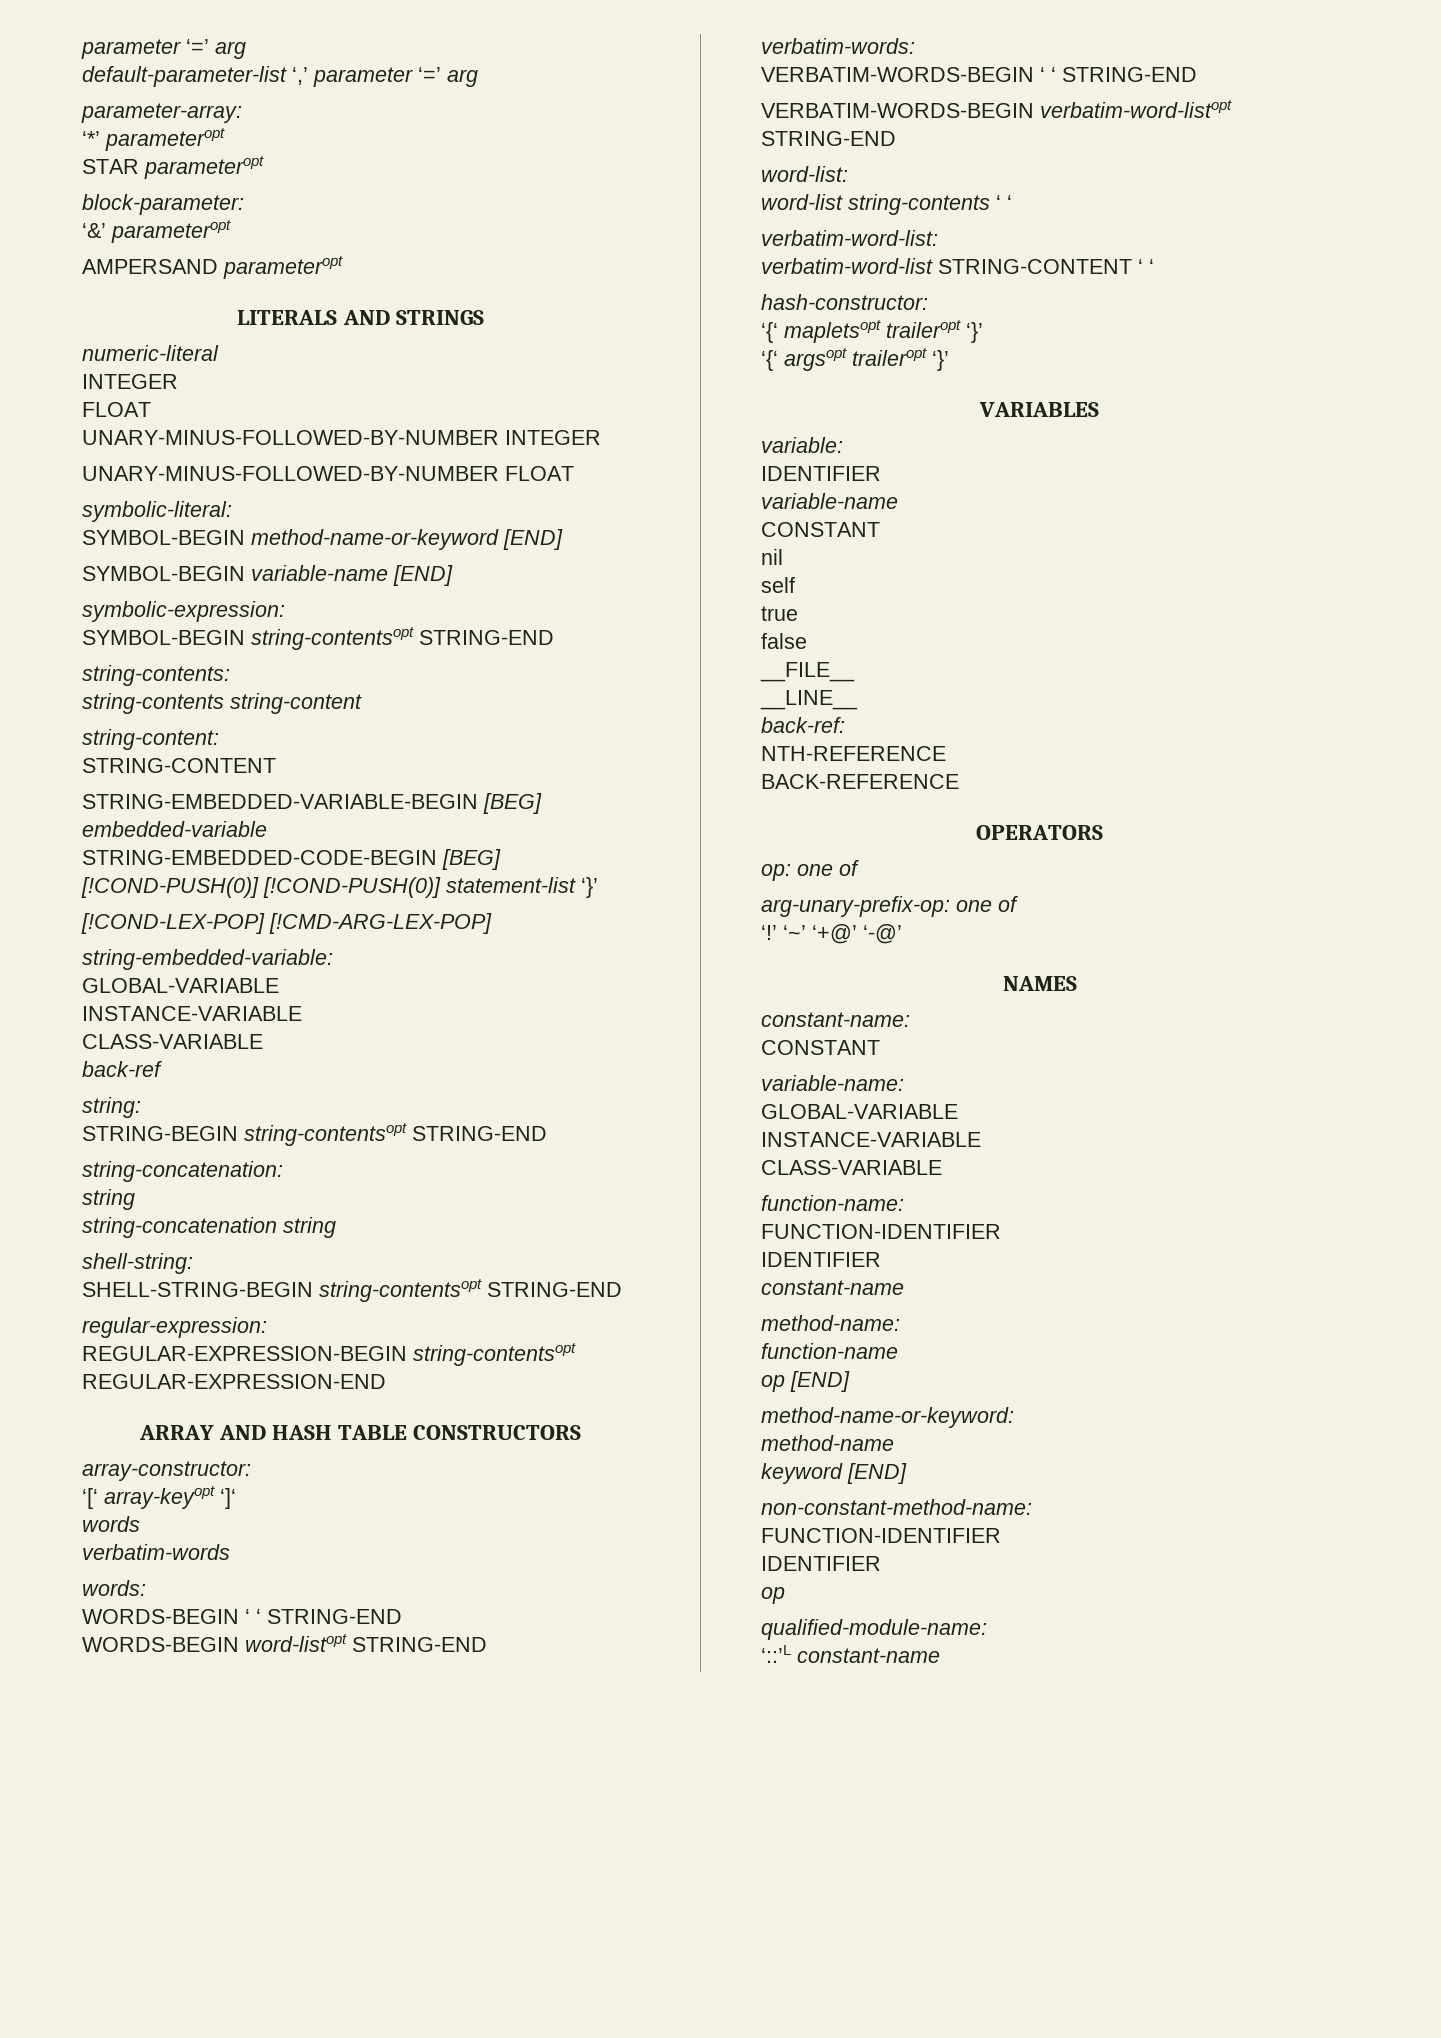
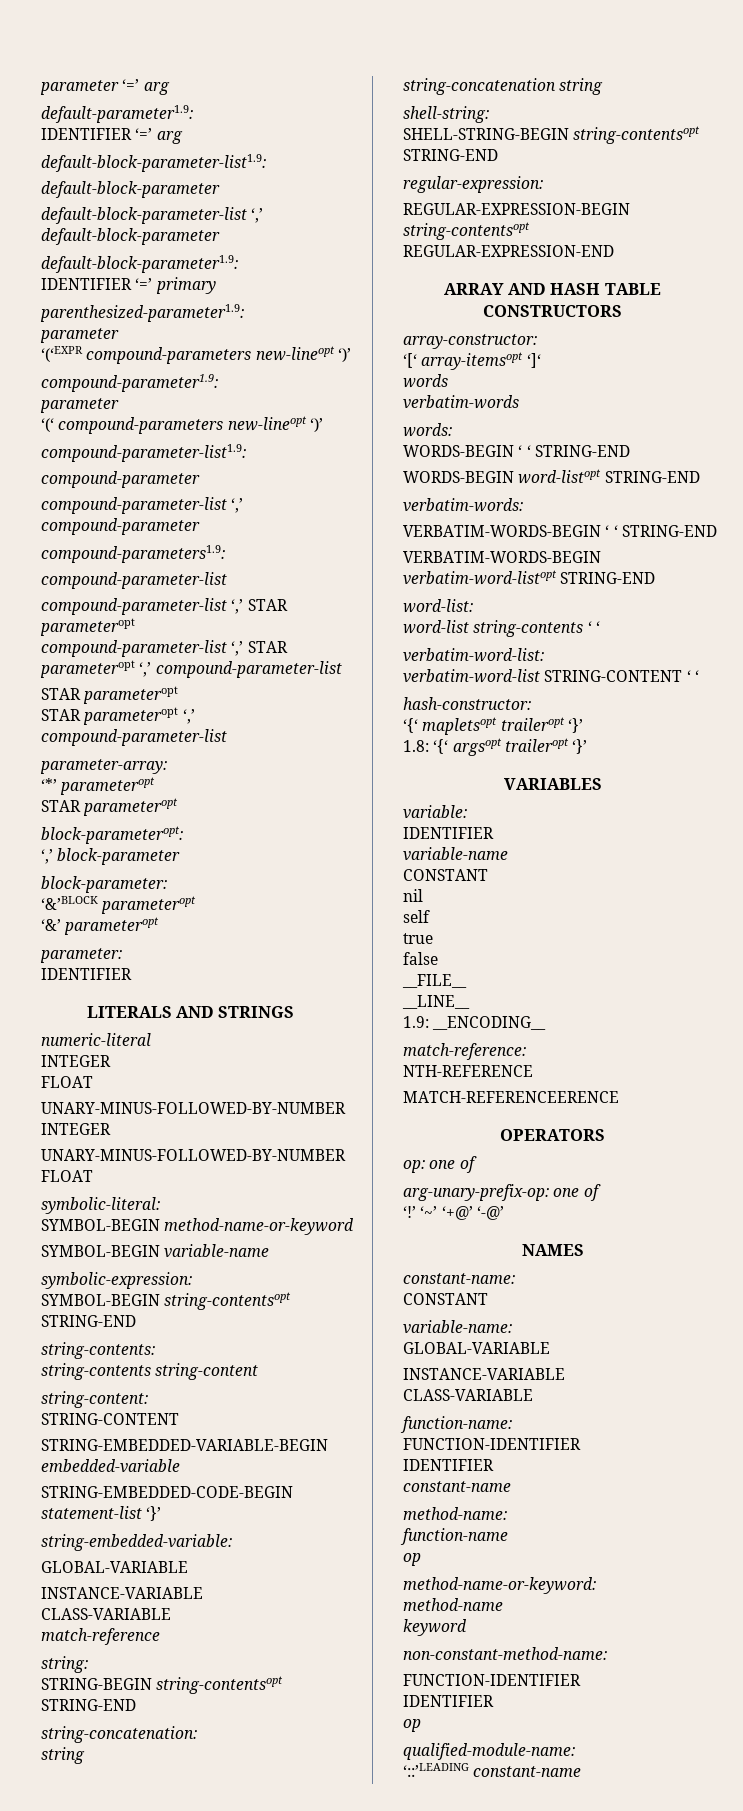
[81,39,247,59] [82,66,479,87] parameter ‘=’ arg // default-parameter-list ‘,’ parameter ‘=’ arg -> [40,79,170,95] [41,105,194,123] [41,128,183,144] [41,154,267,172] [41,181,221,198] [41,207,264,224] [41,228,221,245] [41,255,239,273] [41,277,216,294] [40,304,245,322] [40,328,120,343] [41,346,351,364] [41,374,219,392] [40,398,120,413] [41,416,323,434] [41,444,247,462] [41,471,201,488] [41,497,244,514] [41,518,201,535] [41,545,226,563] [41,572,228,589] [41,598,288,615] [40,618,136,636] [41,640,288,657] [40,660,342,678] [41,686,179,704] [41,707,195,725] [41,729,228,746] parameter ‘=’ arg // default-parameter1.9: // IDENTIFIER ‘=’ arg // default-block-parameter-list1.9: // default-block-parameter // default-block-parameter-list ‘,’ default-block-parameter // default-block-parameter1.9: // IDENTIFIER ‘=’ primary // parenthesized-parameter1.9: // parameter // ‘(‘EXPR compound-parameters new-lineopt ‘)’ // compound-parameter1.9: // parameter // ‘(‘ compound-parameters new-lineopt ‘)’ // compound-parameter-list1.9: // compound-parameter // compound-parameter-list ‘,’ compound-parameter // compound-parameters1.9: // compound-parameter-list // compound-parameter-list ‘,’ STAR parameteropt // compound-parameter-list ‘,’ STAR parameteropt ‘,’ compound-parameter-list // STAR parameteropt // STAR parameteropt ‘,’ compound-parameter-list
(265, 167) none -> [41,826,184,844] [41,848,181,865] // block-parameteropt: // ‘,’ block-parameter
(245, 204) none -> [41,896,197,914] // ‘&’BLOCK parameteropt
[82,256,344,279] AMPERSAND parameteropt -> [40,948,123,963] [41,968,133,980] parameter: // IDENTIFIER
[503,529,564,550] [END] -> (355, 1226) none
[393,565,454,586] [END] -> (270, 1251) none
[483,793,543,814] [BEG] -> (329, 1445) none
[442,849,502,870] [81,877,442,898] [BEG] [!COND-PUSH(0)] [!COND-PUSH(0)] -> (294, 1492) none
[81,913,493,934] // [!COND-LEX-POP] [!CMD-ARG-LEX-POP] -> (162, 1513) none
[82,1061,163,1077] back-ref -> [41,1628,161,1645] match-reference
[104,1486,216,1509] array-keyopt -> [421,352,524,370] array-itemsopt
(984, 332) none -> [403,740,430,752] 1.8:
[761,717,846,733] back-ref: -> [403,1016,547,1030] [403,1043,527,1060] 1.9: __ENCODING__ // match-reference:
[761,774,960,789] BACK-REFERENCE -> [403,1091,620,1103] MATCH-REFERENCEERENCE
[790,1371,851,1392] [END] -> (422, 1559) none
[847,1463,908,1484] [END] -> (468, 1627) none
[761,1645,792,1663] ‘::’L -> [403,1763,470,1777] ‘::’LEADING

